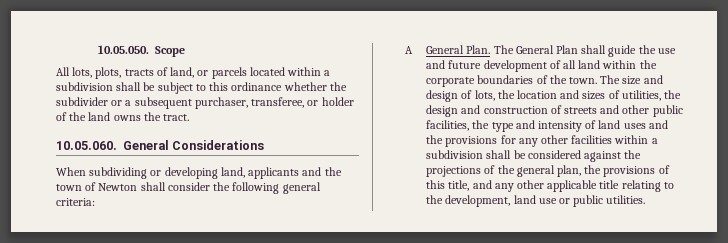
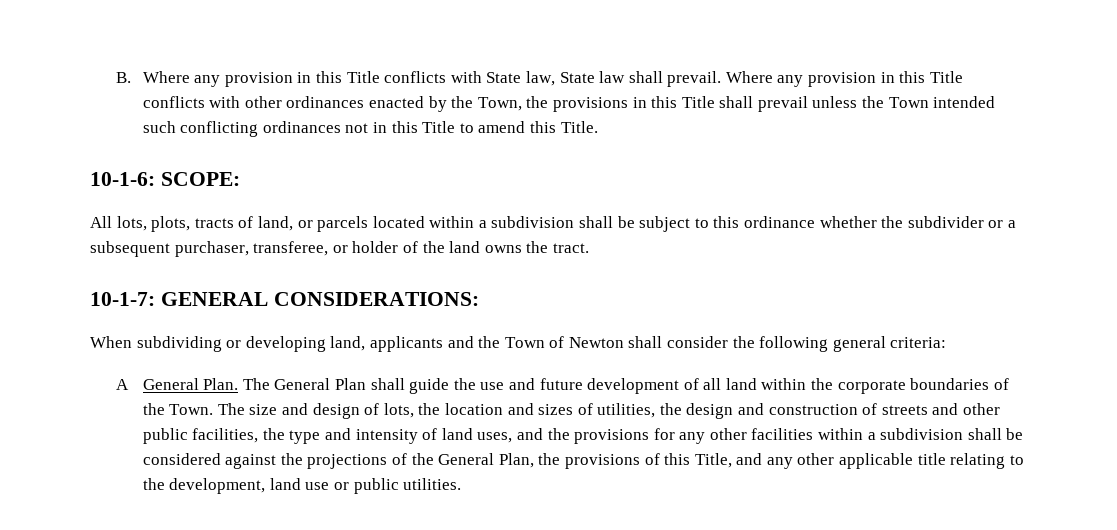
[98,45,186,57] 10.05.050. Scope -> [116,71,963,87] [142,96,996,112] [142,121,598,137] [90,172,240,186] B. Where any provision in this Title conflicts with State law, State law shall prevail. Where any provision in this Title conflicts with other ordinances enacted by the Town, the provisions in this Title shall prevail unless the Town intended such conflicting ordinances not in this Title to amend this Title. // 10-1-6: SCOPE:
[56,140,265,150] 10.05.060. General Considerations -> [90,292,479,306] 10-1-7: GENERAL CONSIDERATIONS:
[56,184,82,191] town -> [504,337,545,348] Town
[568,77,597,84] town. -> [169,404,214,415] Town.
[623,123,646,129] uses -> [477,432,513,443] uses,
[516,165,581,177] general plan, -> [438,453,534,468] General Plan,
[448,180,470,191] title, -> [694,453,732,468] Title,

